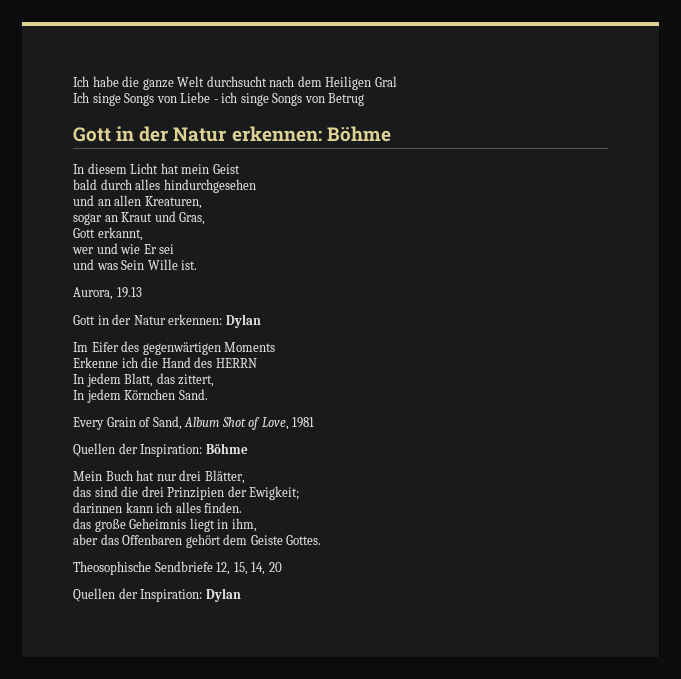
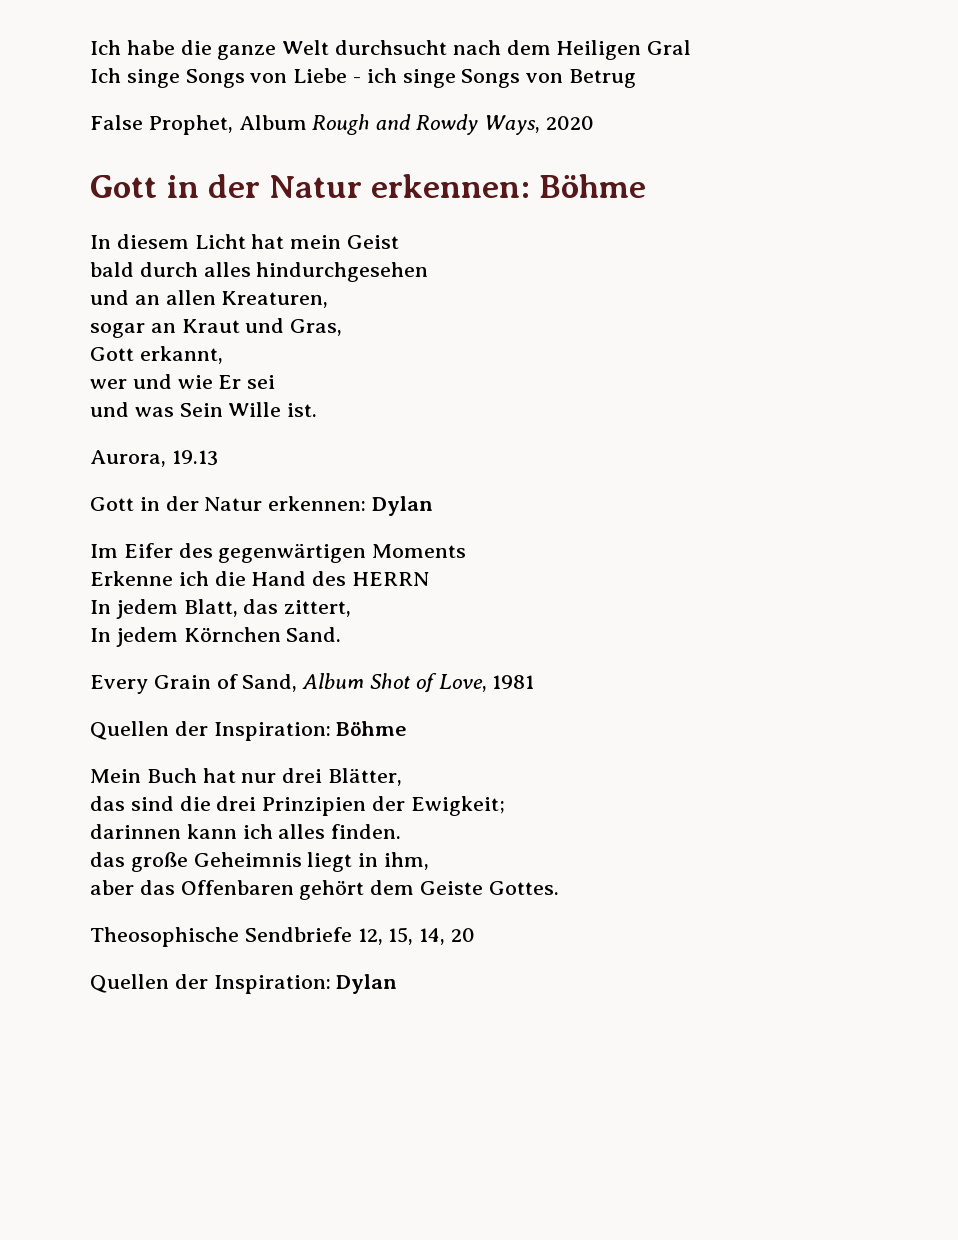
(365, 99) none -> [90,114,594,135] // False Prophet, Album Rough and Rowdy Ways, 2020

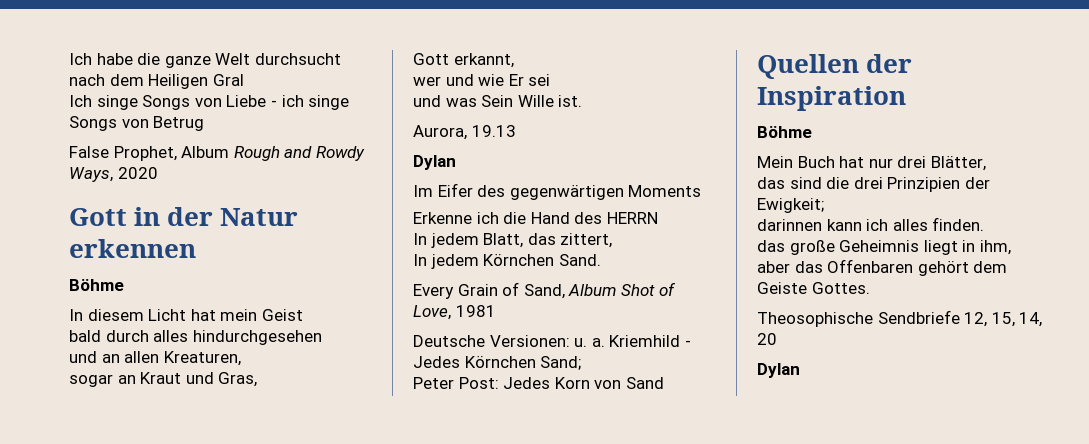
[371,174,531,198] erkennen: -> [69,239,196,258] erkennen //
[90,496,367,511] Gott in der Natur erkennen: -> (516, 131) none
[90,721,331,741] // Quellen der Inspiration: -> [413,335,691,347] [413,356,582,370] [413,377,664,389] [757,54,913,79] [757,86,906,111] // Deutsche Versionen: u. a. Kriemhild - Jedes Körnchen Sand; // Peter Post: Jedes Korn von Sand // Quellen der Inspiration //
[90,974,331,994] Quellen der Inspiration: -> (777, 339) none

